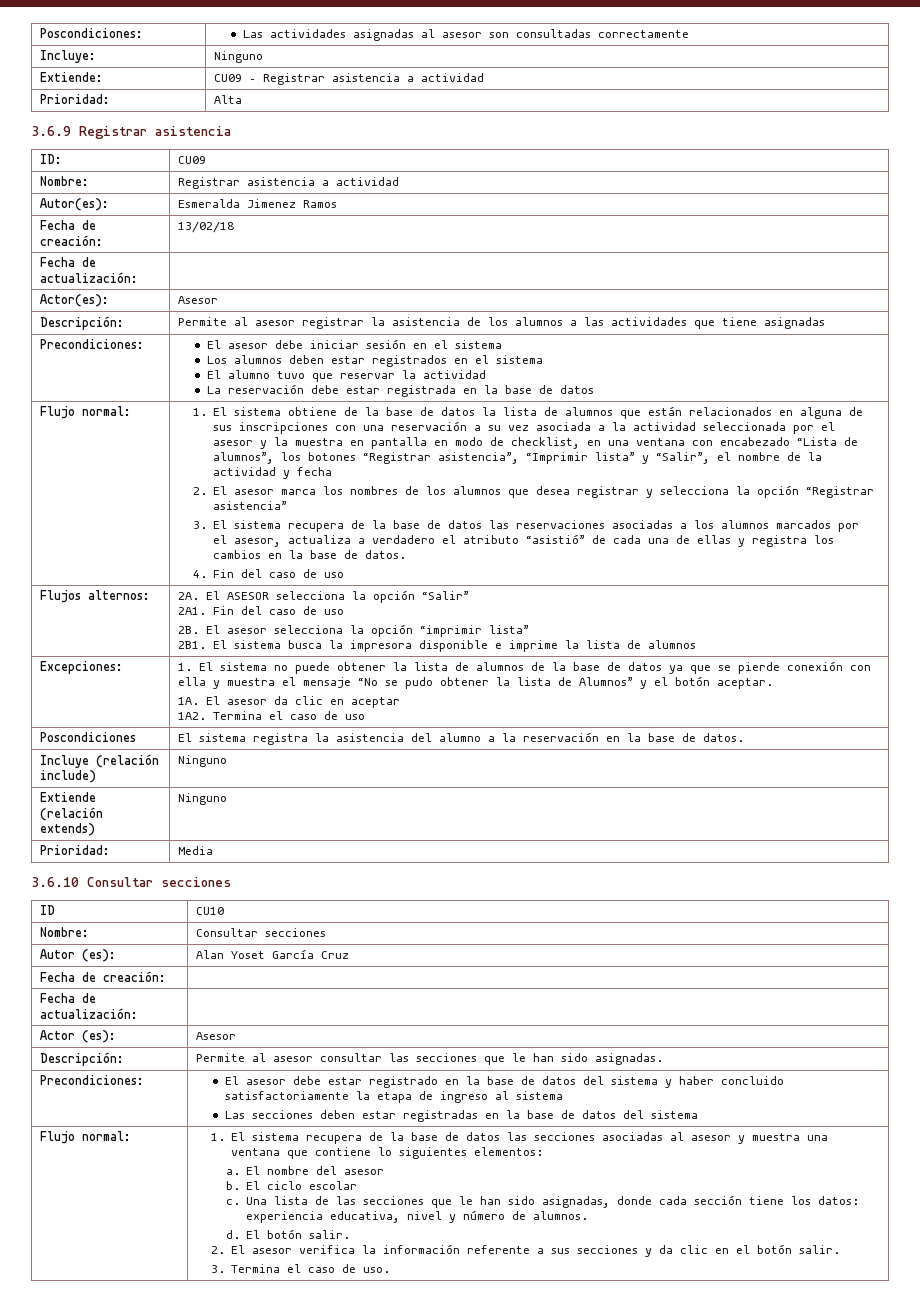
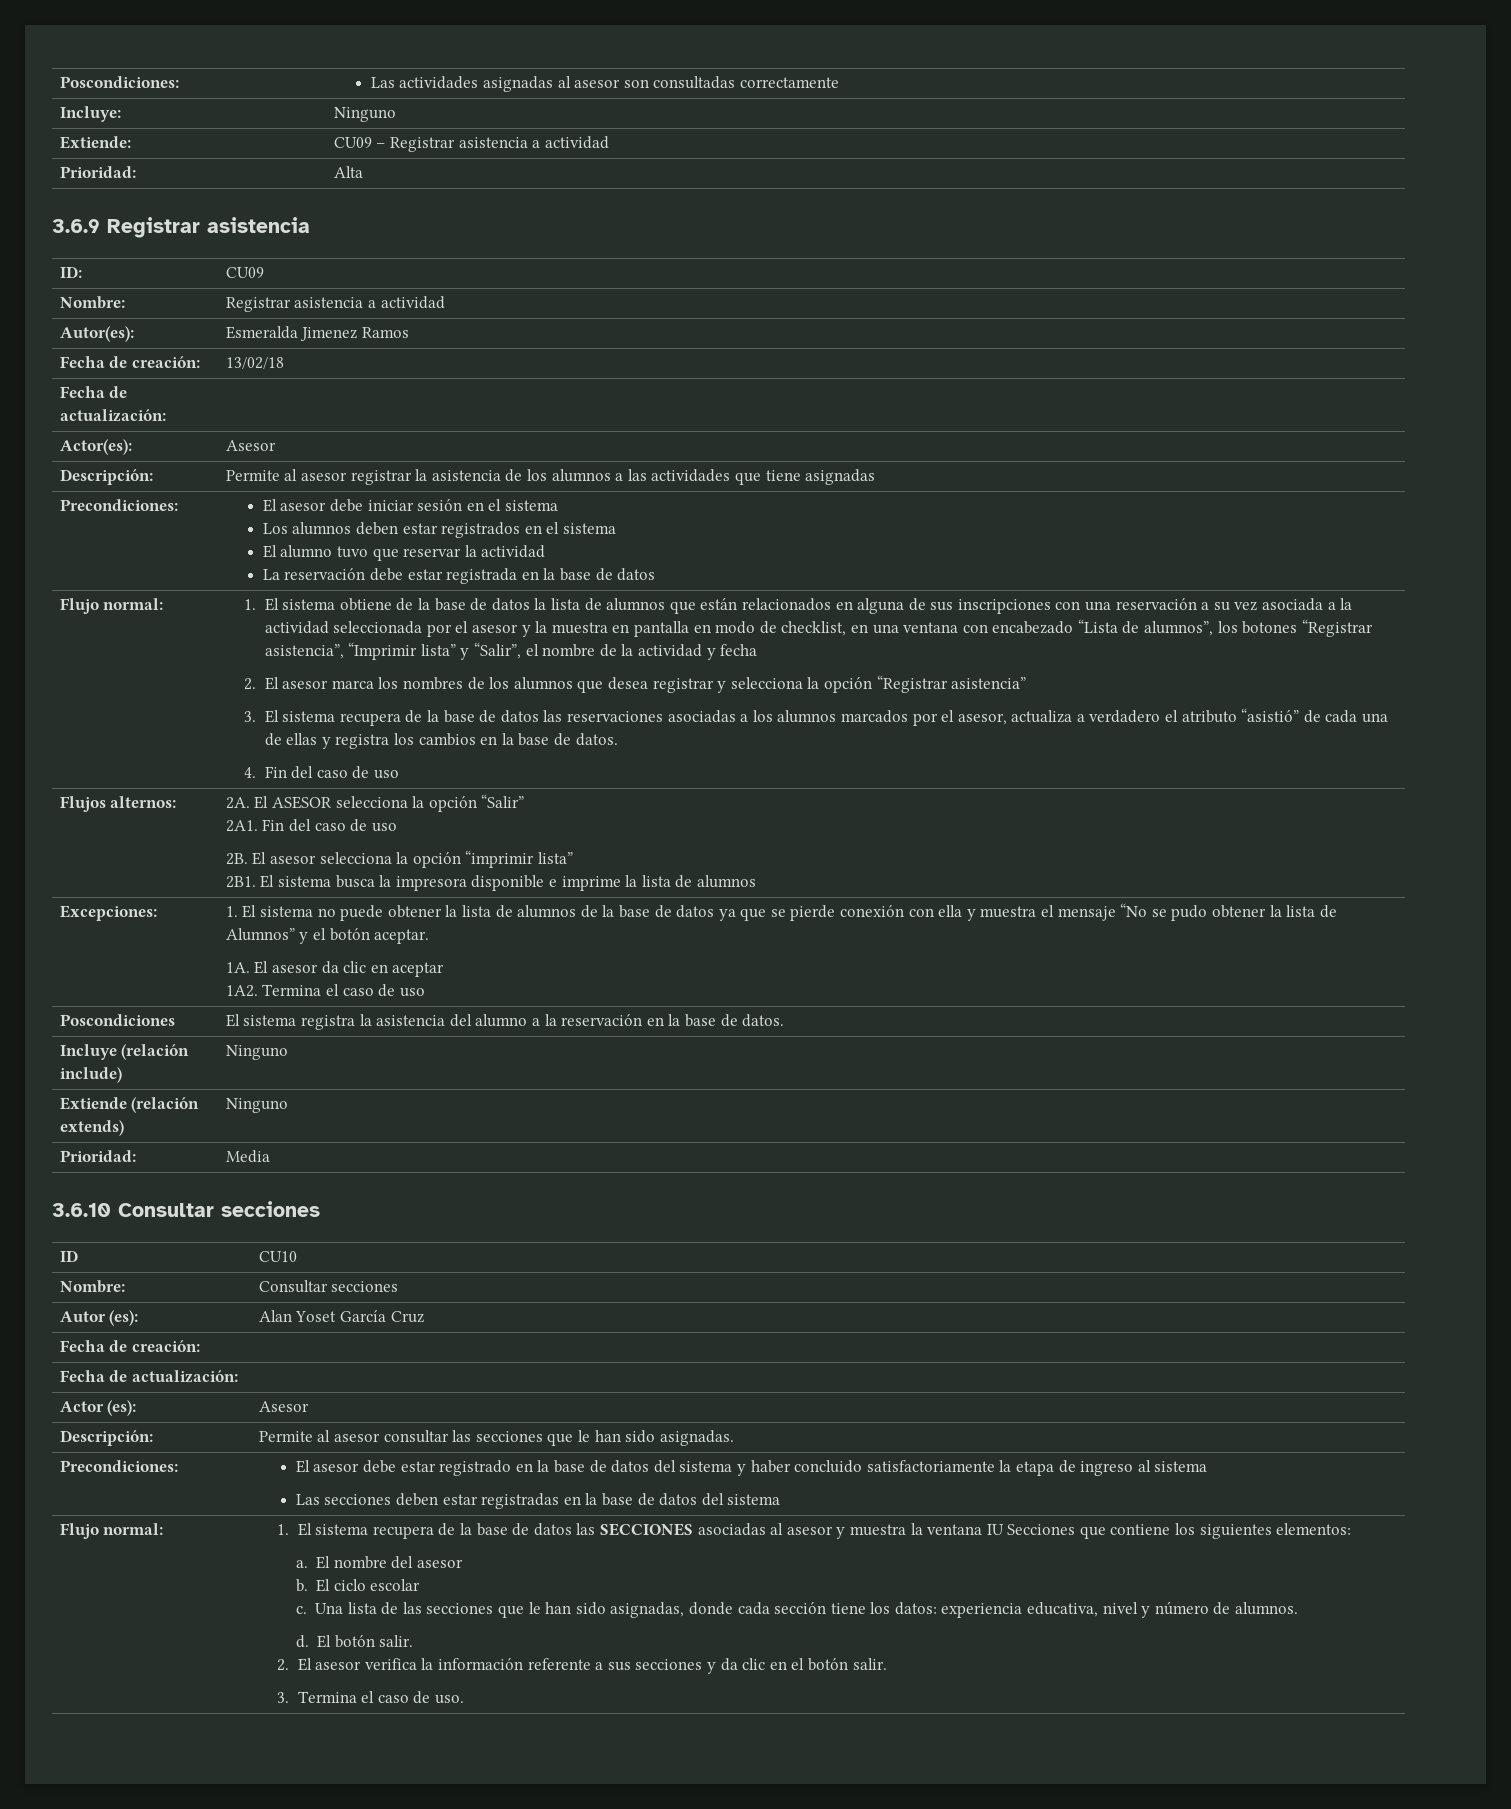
[534,1132,596,1141] secciones -> [599,1523,693,1536] SECCIONES
[807,1135,829,1141] [231,1148,281,1156] una ventana -> [910,1523,1076,1535] la ventana IU Secciones
[378,1147,393,1156] lo -> [1175,1523,1196,1535] los

